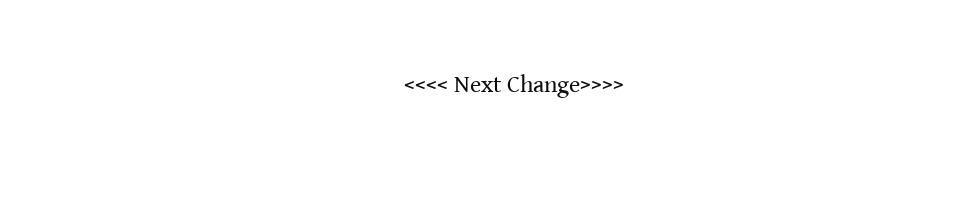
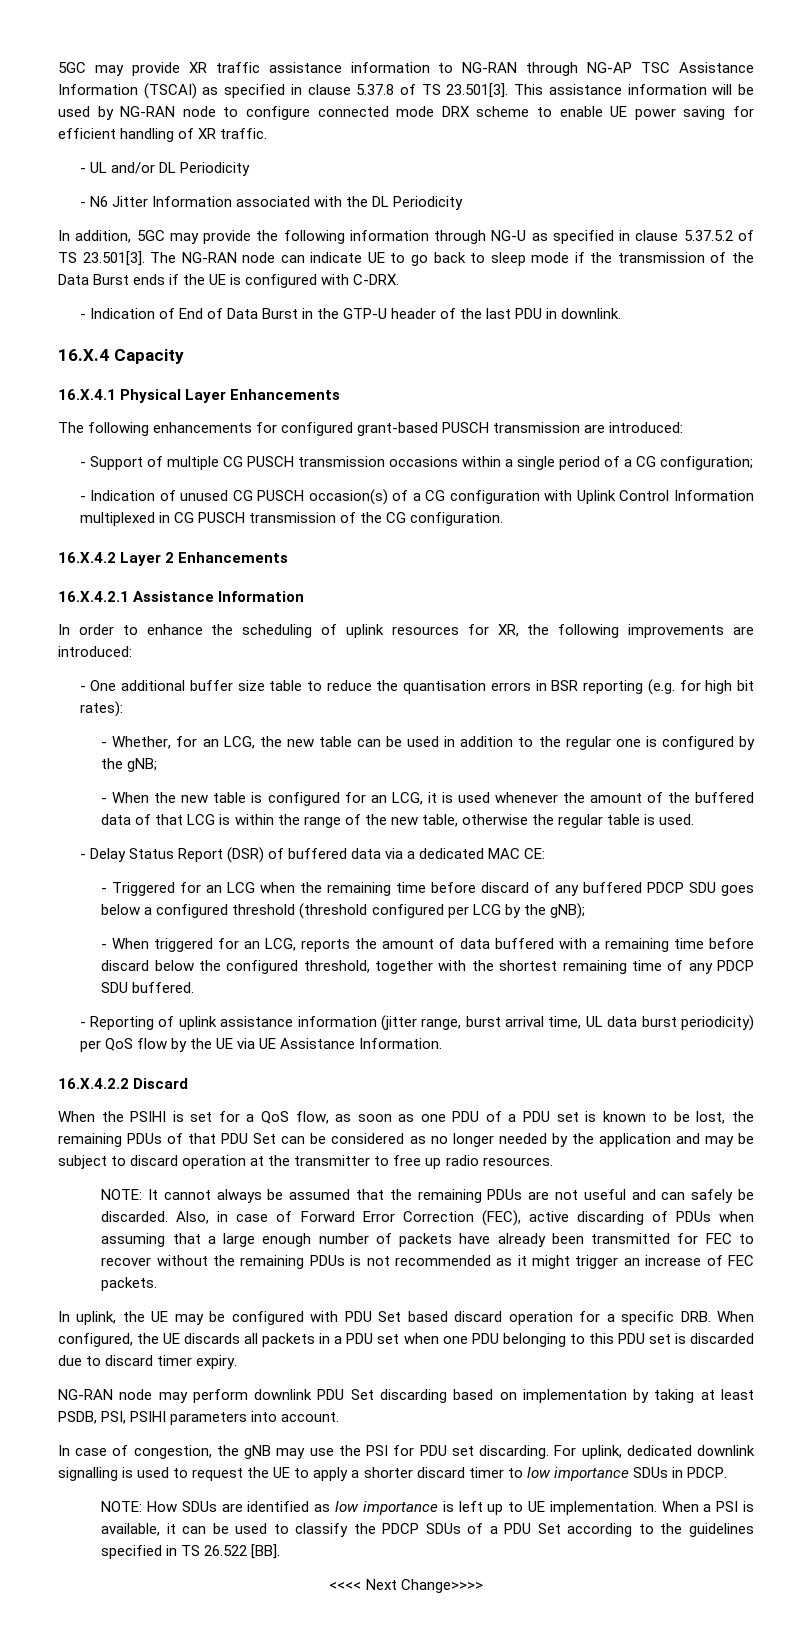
(403, 86) none -> [58,62,754,76] [58,83,754,99] [58,106,755,120] [58,128,268,142] [79,162,250,176] [79,196,464,210] [58,230,754,244] [58,251,754,266] [58,274,400,288] [79,308,622,319] [58,349,184,364] [58,389,341,403] [58,422,684,436] [79,456,754,470] [79,489,754,505] [79,512,504,526] [58,552,289,566] [58,591,305,602] [58,624,755,638] [58,646,132,657] [79,679,755,695] [79,701,123,717] [101,736,756,750] [101,758,158,772] [101,792,755,806] [101,814,695,828] [79,847,546,863] [101,882,754,896] [101,903,585,919] [101,938,754,952] [101,960,755,974] [101,982,195,993] [79,1015,754,1031] [79,1038,443,1052] [58,1078,189,1089] [58,1111,755,1124] [58,1133,754,1147] [58,1155,553,1169] [101,1189,754,1203] [101,1210,754,1226] [101,1233,755,1247] [101,1255,754,1269] [101,1277,158,1291] [58,1311,755,1325] [58,1333,754,1347] [58,1355,238,1369] [58,1389,755,1403] [58,1411,340,1425] [58,1445,756,1459] [58,1467,727,1481] [101,1501,754,1515] [101,1523,754,1537] [101,1544,281,1559] 5GC may provide XR traffic assistance information to NG-RAN through NG-AP TSC Assistance Information (TSCAI) as specified in clause 5.37.8 of TS 23.501[3]. This assistance information will be used by NG-RAN node to configure connected mode DRX scheme to enable UE power saving for efficient handling of XR traffic. // - UL and/or DL Periodicity // - N6 Jitter Information associated with the DL Periodicity // In addition, 5GC may provide the following information through NG-U as specified in clause 5.37.5.2 of TS 23.501[3]. The NG-RAN node can indicate UE to go back to sleep mode if the transmission of the Data Burst ends if the UE is configured with C-DRX. // - Indication of End of Data Burst in the GTP-U header of the last PDU in downlink. // 16.X.4 Capacity // 16.X.4.1 Physical Layer Enhancements // The following enhancements for configured grant-based PUSCH transmission are introduced: // - Support of multiple CG PUSCH transmission occasions within a single period of a CG configuration; // - Indication of unused CG PUSCH occasion(s) of a CG configuration with Uplink Control Information multiplexed in CG PUSCH transmission of the CG configuration. // 16.X.4.2 Layer 2 Enhancements // 16.X.4.2.1 Assistance Information // In order to enhance the scheduling of uplink resources for XR, the following improvements are introduced: // - One additional buffer size table to reduce the quantisation errors in BSR reporting (e.g. for high bit rates): // - Whether, for an LCG, the new table can be used in addition to the regular one is configured by the gNB; // - When the new table is configured for an LCG, it is used whenever the amount of the buffered data of that LCG is within the range of the new table, otherwise the regular table is used. // - Delay Status Report (DSR) of buffered data via a dedicated MAC CE: // - Triggered for an LCG when the remaining time before discard of any buffered PDCP SDU goes below a configured threshold (threshold configured per LCG by the gNB); // - When triggered for an LCG, reports the amount of data buffered with a remaining time before discard below the configured threshold, together with the shortest remaining time of any PDCP SDU buffered. // - Reporting of uplink assistance information (jitter range, burst arrival time, UL data burst periodicity) per QoS flow by the UE via UE Assistance Information. // 16.X.4.2.2 Discard // When the PSIHI is set for a QoS flow, as soon as one PDU of a PDU set is known to be lost, the remaining PDUs of that PDU Set can be considered as no longer needed by the application and may be subject to discard operation at the transmitter to free up radio resources. // NOTE: It cannot always be assumed that the remaining PDUs are not useful and can safely be discarded. Also, in case of Forward Error Correction (FEC), active discarding of PDUs when assuming that a large enough number of packets have already been transmitted for FEC to recover without the remaining PDUs is not recommended as it might trigger an increase of FEC packets. // In uplink, the UE may be configured with PDU Set based discard operation for a specific DRB. When configured, the UE discards all packets in a PDU set when one PDU belonging to this PDU set is discarded due to discard timer expiry. // NG-RAN node may perform downlink PDU Set discarding based on implementation by taking at least PSDB, PSI, PSIHI parameters into account. // In case of congestion, the gNB may use the PSI for PDU set discarding. For uplink, dedicated downlink signalling is used to request the UE to apply a shorter discard timer to low importance SDUs in PDCP. // NOTE: How SDUs are identified as low importance is left up to UE implementation. When a PSI is available, it can be used to classify the PDCP SDUs of a PDU Set according to the guidelines specified in TS 26.522 [BB]. //

